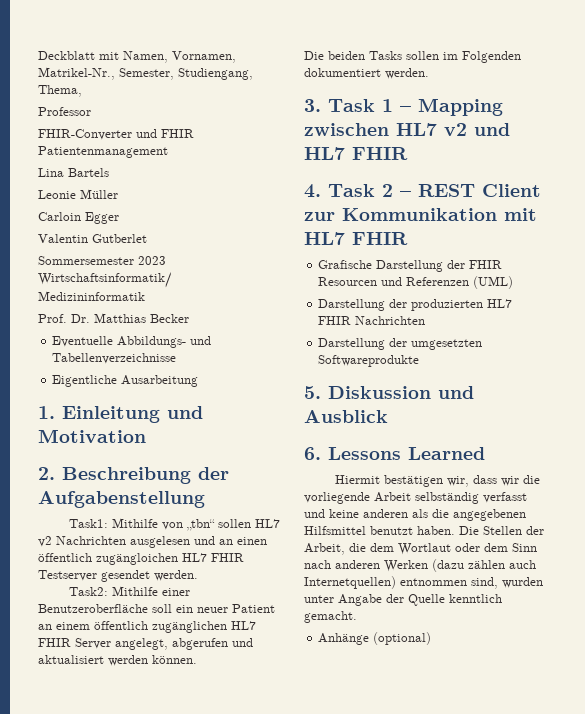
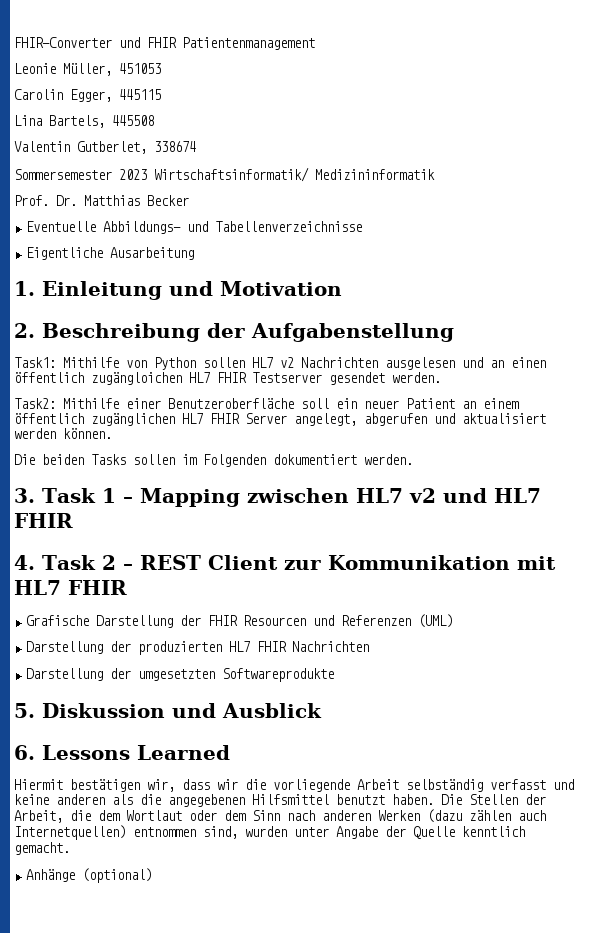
[38,51,236,63] [38,67,253,80] [38,85,82,97] [38,107,91,116] [38,129,194,140] [38,146,168,158] [38,168,109,177] [38,189,118,199] [38,212,119,224] Deckblatt mit Namen, Vornamen, Matrikel-Nr., Semester, Studiengang, Thema, // Professor // FHIR-Converter und FHIR Patientenmanagement // Lina Bartels // Leonie Müller // Carloin Egger -> [14,37,315,50] [14,63,161,76] [14,89,161,102] [14,115,154,128] FHIR-Converter und FHIR Patientenmanagement // Leonie Müller, 451053 // Carolin Egger, 445115 // Lina Bartels, 445508
[92,234,147,243] Gutberlet -> [77,141,196,154] Gutberlet, 338674
[187,519,216,531] „tbn“ -> [154,357,196,370] Python

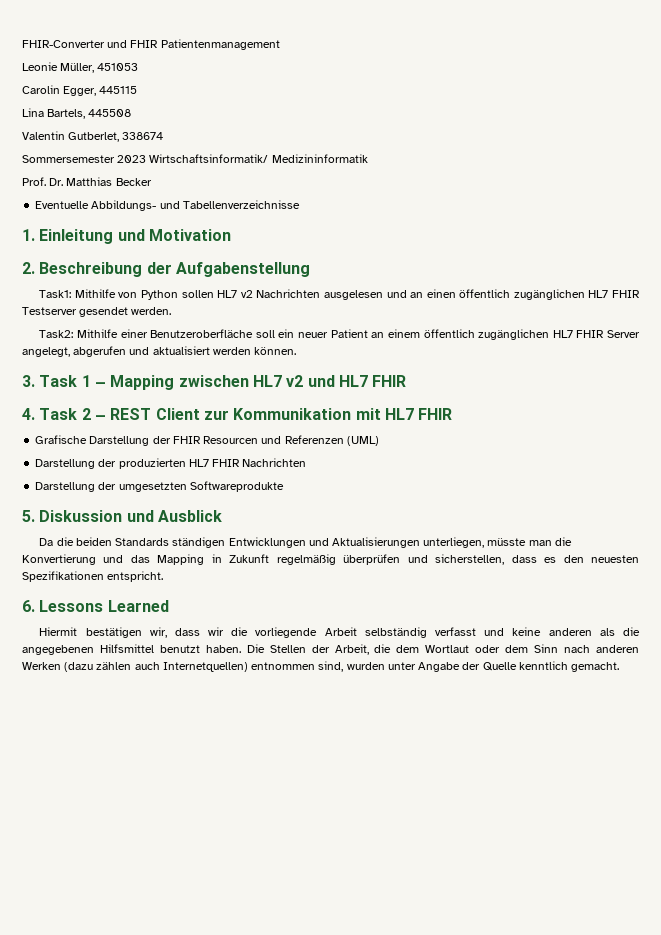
[26,247,195,260] // Eigentliche Ausarbeitung -> (300, 204) none
[91,372,182,385] zugängloichen -> [513,289,585,300] zugänglichen
[14,454,413,467] // Die beiden Tasks sollen im Folgenden dokumentiert werden. -> (297, 351) none
(322, 710) none -> [39,537,572,548] [22,554,639,565] [22,571,164,582] // Da die beiden Standards ständigen Entwicklungen und Aktualisierungen unterliegen, müsste man die Konvertierung und das Mapping in Zukunft regelmäßig überprüfen und sicherstellen, dass es den neuesten Spezifikationen entspricht.
[26,868,153,883] // Anhänge (optional) -> (620, 667) none

